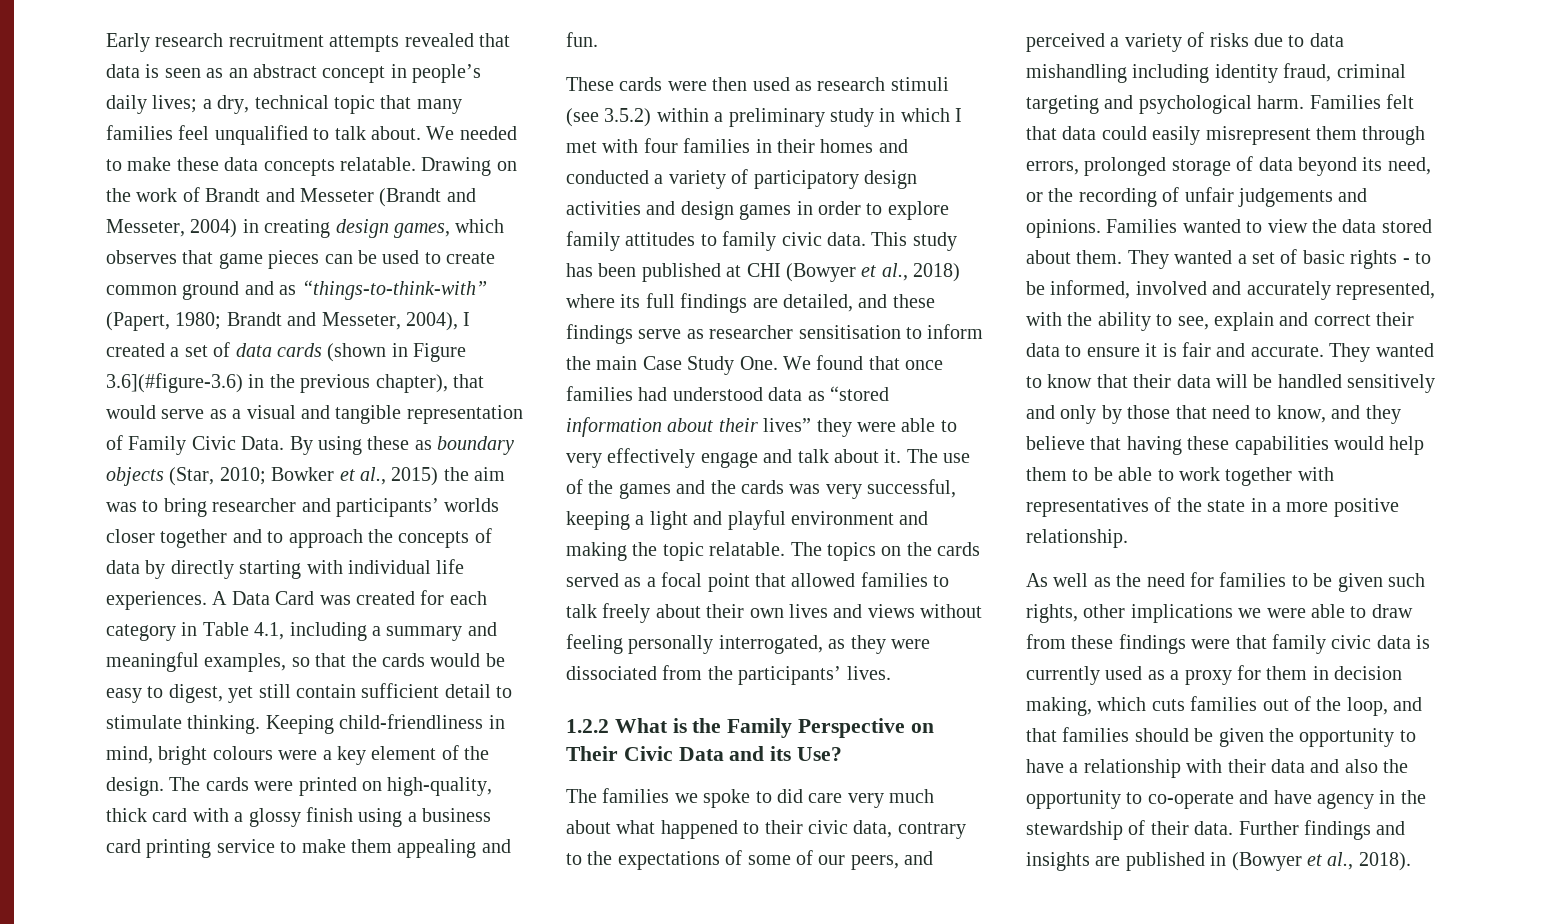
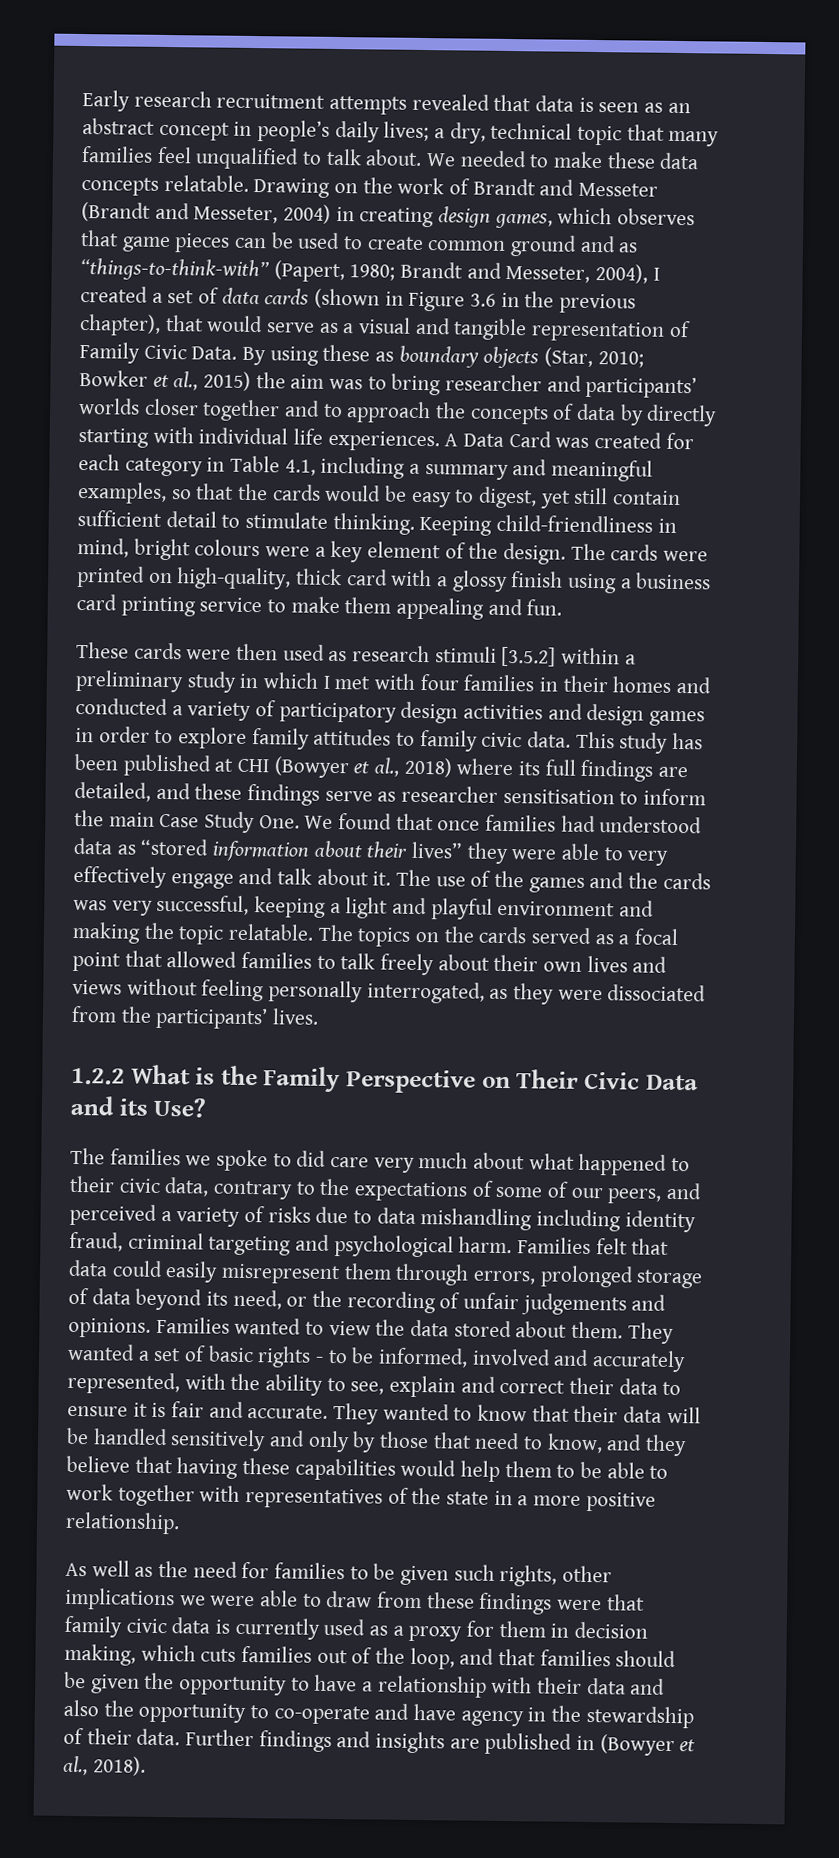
[106,373,243,393] 3.6](#figure-3.6) -> [470,293,497,307] 3.6
[566,108,652,127] (see 3.5.2) -> [501,646,557,667] [3.5.2]

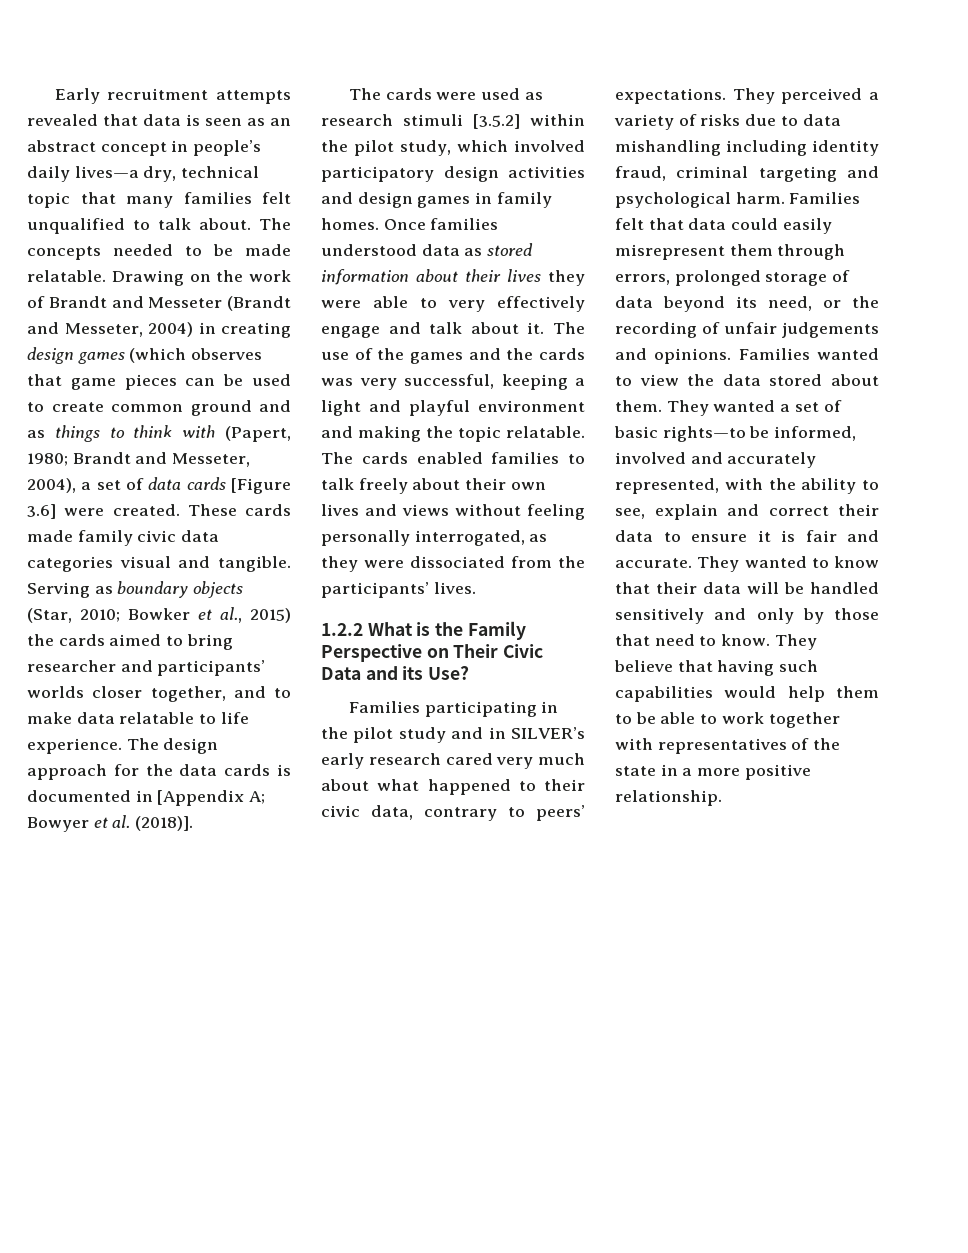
[133,90,212,108] research -> (100, 96) none
[383,121,446,142] lives; a -> [74,166,139,178] lives—a
[156,146,192,164] feel -> [262,192,291,204] felt
[426,150,700,170] [81,176,159,196] We needed to make these data concepts -> [259,218,291,230] [27,244,291,260] The concepts needed to be made
[494,207,613,229] games, which -> [77,348,187,364] games (which
[80,257,269,282] “things-to-think-with” -> [54,425,216,442] things to think with
[652,267,660,281] [80,285,148,303] I created -> (76, 485) none
[314,288,637,314] [79,313,691,342] [79,341,371,366] (shown in Figure 3.6 in the previous chapter), that would serve as a visual and tangible representation of Family Civic Data. By using these -> [231,478,291,494] [27,504,291,519] [27,530,220,546] [27,556,291,572] [27,582,90,598] [Figure 3.6] were created. These cards made family civic data categories visual and tangible. Serving
[290,374,364,390] aim was -> [58,634,162,646] cards aimed
[202,399,281,422] together -> [150,686,226,702] together,
[346,401,718,427] [78,426,694,452] [78,453,654,482] [77,481,682,509] [77,509,677,536] [77,537,709,565] [76,565,712,594] [76,593,563,620] [76,641,279,661] approach the concepts of data by directly starting with individual life experiences. A Data Card was created for each category in Table 4.1, including a summary and meaningful examples, so that the cards would be easy to digest, yet still contain sufficient detail to stimulate thinking. Keeping child-friendliness in mind, bright colours were a key element of the design. The cards were printed on high-quality, thick card with a glossy finish using a business card printing service to make them appealing and fun. // These cards were then -> [27,712,249,724] [27,738,219,754] [27,764,291,780] [27,790,266,806] [27,815,194,832] [348,88,477,100] make data relatable to life experience. The design approach for the data cards is documented in [Appendix A; Bowyer et al. (2018)]. // The cards were
[624,654,636,665] [75,669,712,694] [75,697,277,722] a preliminary study in which I met with four families in their homes and conducted a variety of -> [321,140,585,156] the pilot study, which involved
[98,726,704,754] [74,753,689,782] [74,781,707,806] [74,809,596,834] order to explore family attitudes to family civic data. This study has been published at CHI (Bowyer et al., 2018) where its full findings are detailed, and these findings serve as researcher sensitisation to inform the main Case Study One. We found that once families had -> [496,192,552,208] [321,218,499,230] family homes. Once families
[140,838,210,856] “stored -> [487,243,534,256] stored
[411,841,464,859] lives” -> [507,269,541,282] lives
[357,926,680,947] [72,950,238,972] topics on the cards served as a focal point that allowed -> [361,452,483,464] cards enabled
[70,1147,370,1172] The families we spoke to did care -> [348,701,559,717] [321,727,586,743] [321,753,493,769] Families participating in the pilot study and in SILVER’s early research cared
[319,1178,703,1204] the expectations of some of our peers, and -> [536,805,585,821] [615,88,775,104] peers’ expectations. They
[257,1346,348,1368] rights - to -> [662,426,746,442] rights—to
[546,1433,688,1457] know, and they -> [721,634,817,650] know. They
[242,1457,291,1475] these -> [779,660,819,672] such
[65,1560,613,1587] [65,1587,645,1615] [64,1615,649,1642] [64,1643,677,1670] [64,1671,666,1698] [63,1699,694,1729] [63,1727,696,1757] [63,1755,146,1776] // As well as the need for families to be given such rights, other implications we were able to draw from these findings were that family civic data is currently used as a proxy for them in decision making, which cuts families out of the loop, and that families should be given the opportunity to have a relationship with their data and also the opportunity to co-operate and have agency in the stewardship of their data. Further findings and insights are published in (Bowyer et al., 2018). -> (722, 798) none

